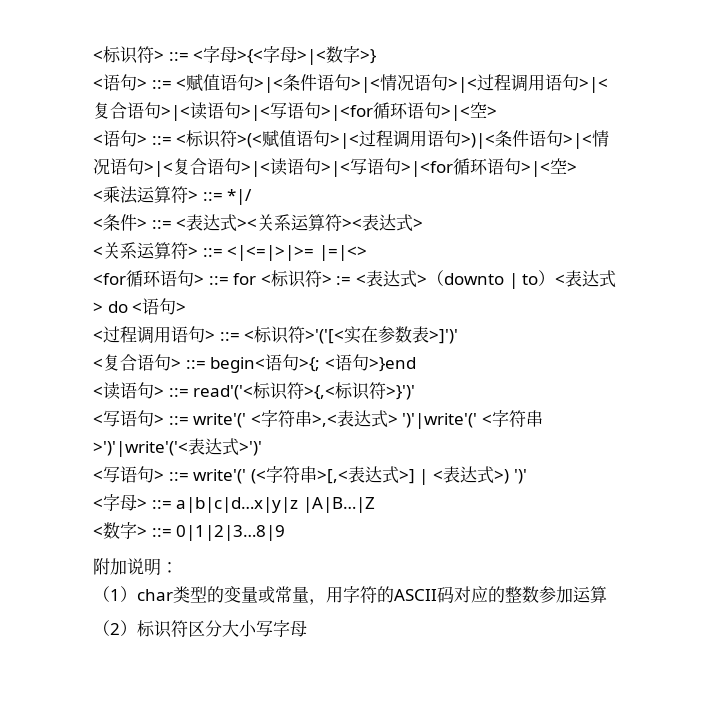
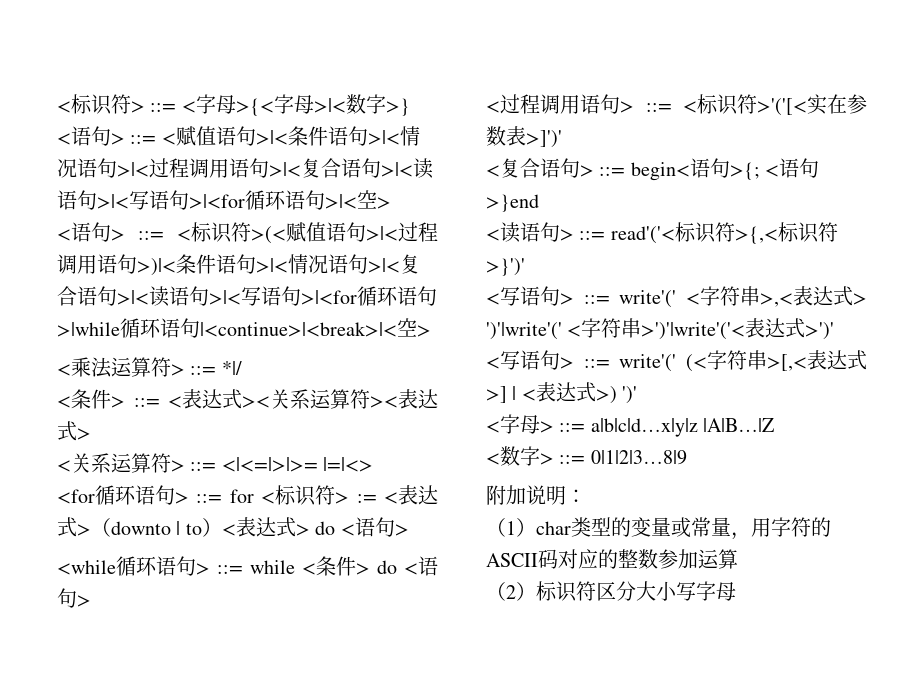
[521,161,550,177] >|< -> [57,318,397,338] >|while循环语句|<continue>|<break>|<
(187, 307) none -> [57,556,438,576] [57,588,91,608] // <while循环语句> ::= while <条件> do <语句>

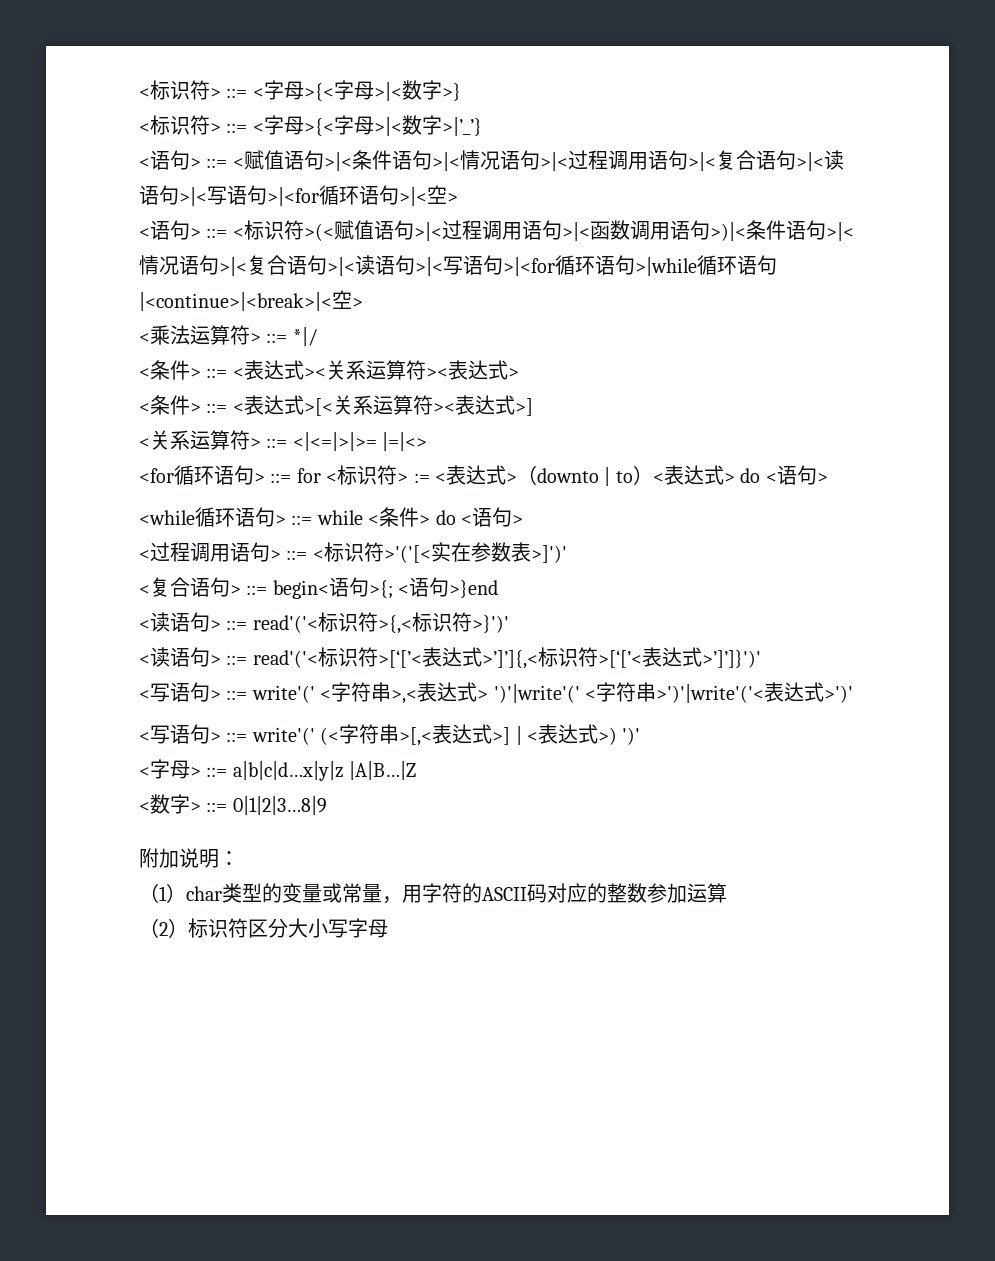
(410, 107) none -> [139,115,482,136] // <标识符> ::= <字母>{<字母>|<数字>|’_’}
(137, 264) none -> [561,220,710,241] >|<函数调用语句
(91, 434) none -> [139,395,533,416] // <条件> ::= <表达式>[<关系运算符><表达式>]
(525, 267) none -> [139,647,761,669] // <读语句> ::= read'('<标识符>[‘[’<表达式>’]’]{,<标识符>[‘[’<表达式>’]’]}')'

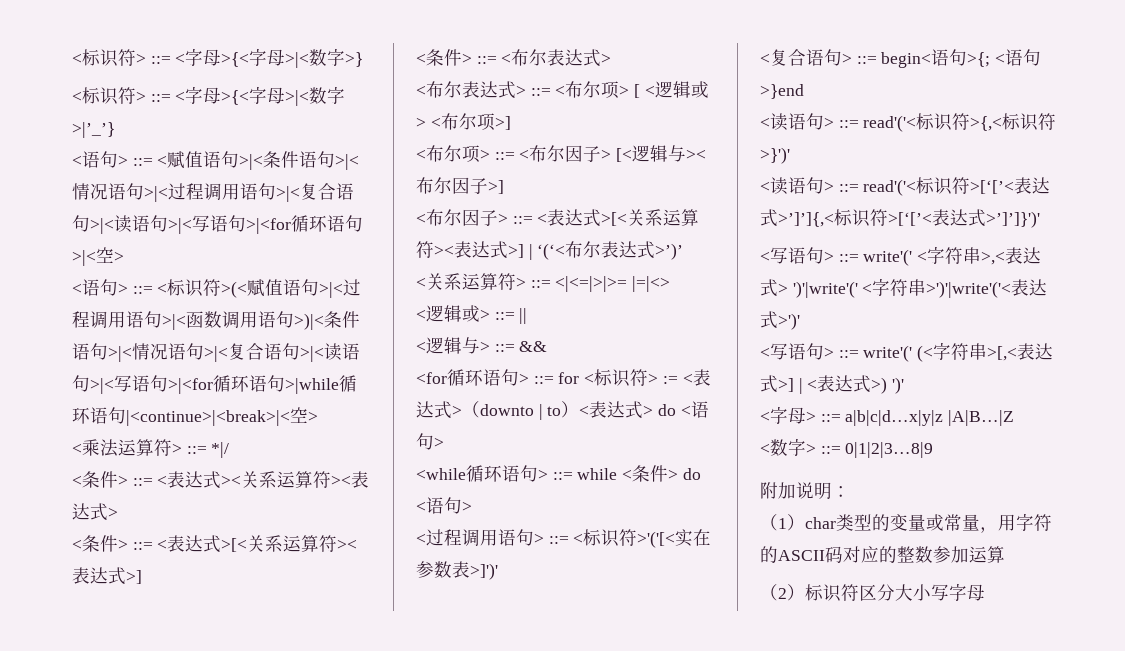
(533, 407) none -> [416,49,612,67] [416,81,709,99] [416,113,511,131] [416,145,707,163] [416,177,504,194] [416,209,700,227] [416,241,684,260] // <条件> ::= <布尔表达式> // <布尔表达式> ::= <布尔项> [ <逻辑或> <布尔项>] // <布尔项> ::= <布尔因子> [<逻辑与><布尔因子>] // <布尔因子> ::= <表达式>[<关系运算符><表达式>] | ‘(‘<布尔表达式>’)’
(428, 441) none -> [416,305,528,324] [416,337,548,354] // <逻辑或> ::= || // <逻辑与> ::= &&

